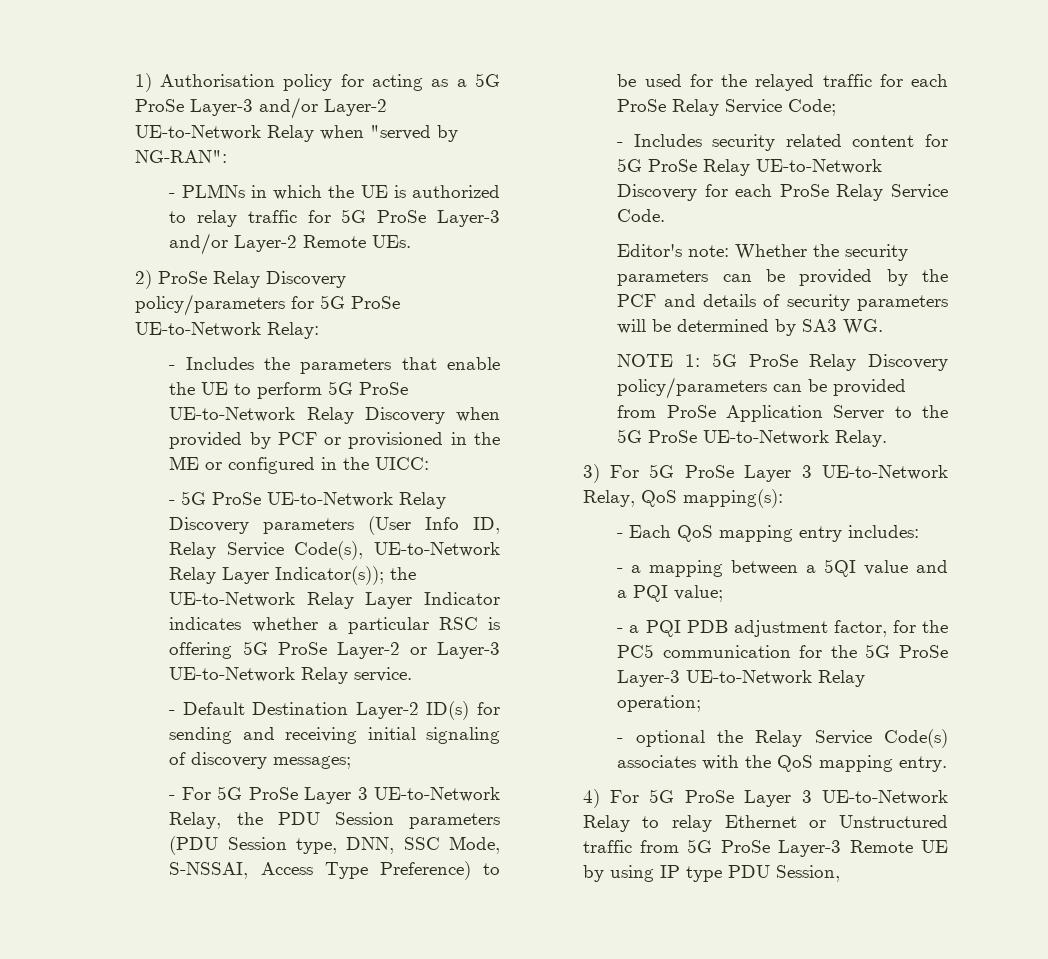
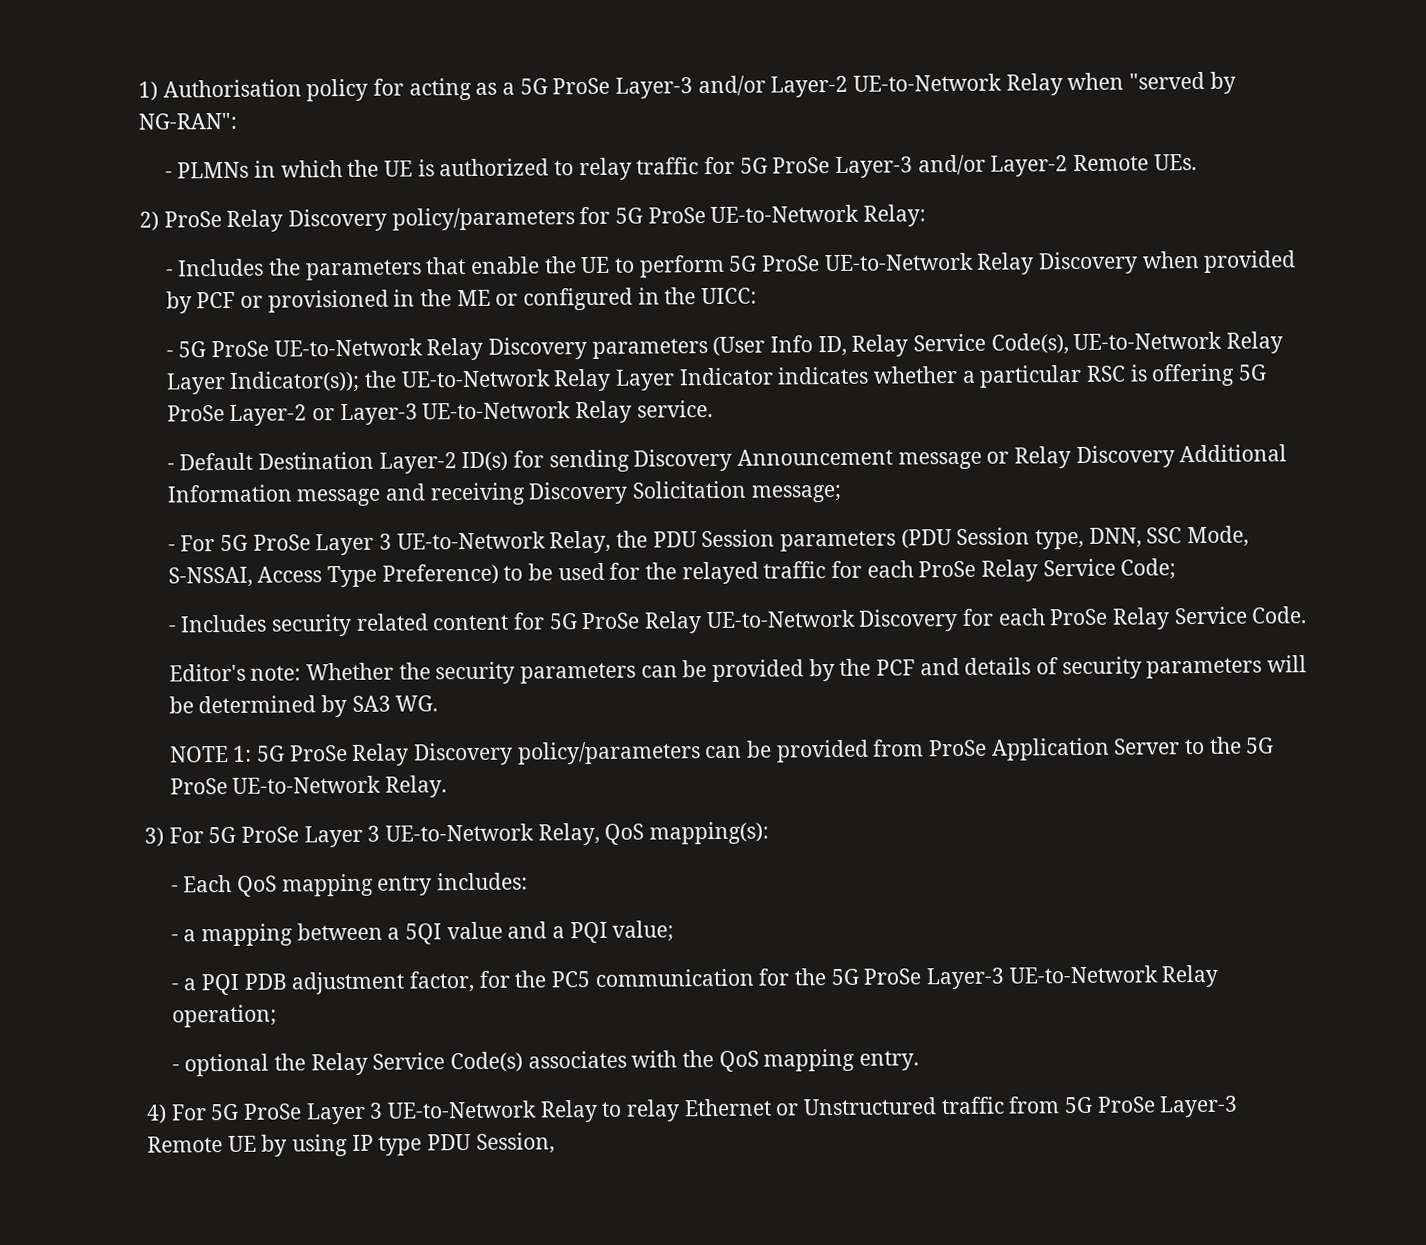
[242,727,500,744] [169,752,352,769] and receiving initial signaling of discovery messages; -> [633,444,1288,472] [166,480,842,507] Discovery Announcement message or Relay Discovery Additional Information message and receiving Discovery Solicitation message;

